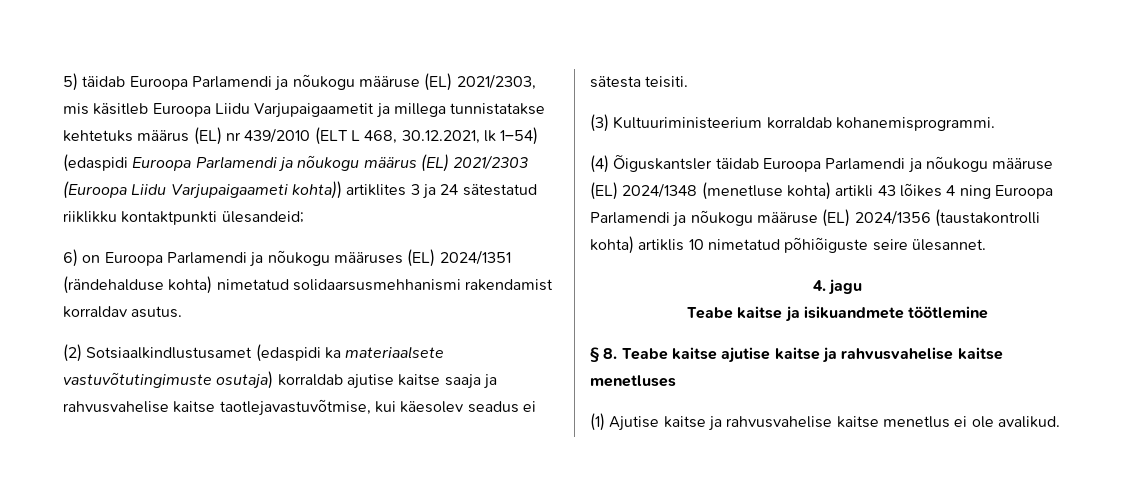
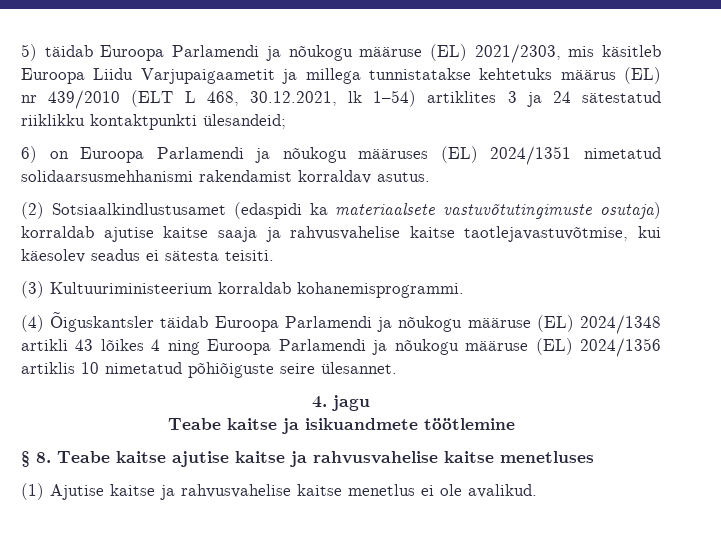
[63,154,529,172] [63,181,342,199] (edaspidi Euroopa Parlamendi ja nõukogu määrus (EL) 2021/2303 (Euroopa Liidu Varjupaigaameti kohta)) -> (417, 98) none
[63,276,213,294] (rändehalduse kohta) -> (572, 155) none
[701,182,831,200] (menetluse kohta) -> (661, 324) none
[934,209,1040,227] [590,236,634,254] (taustakontrolli kohta) -> (661, 347) none

